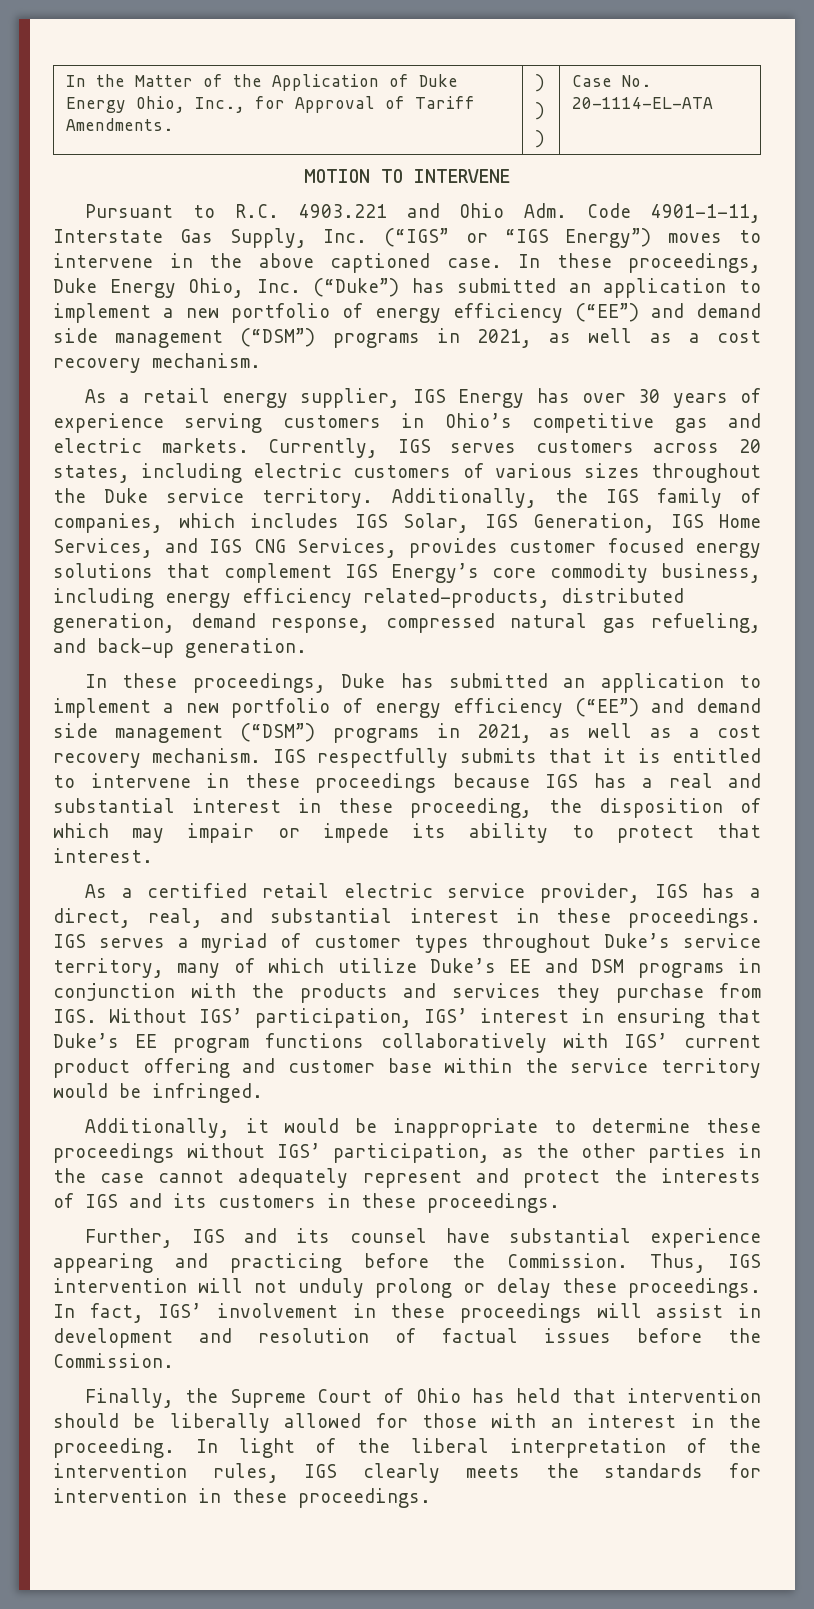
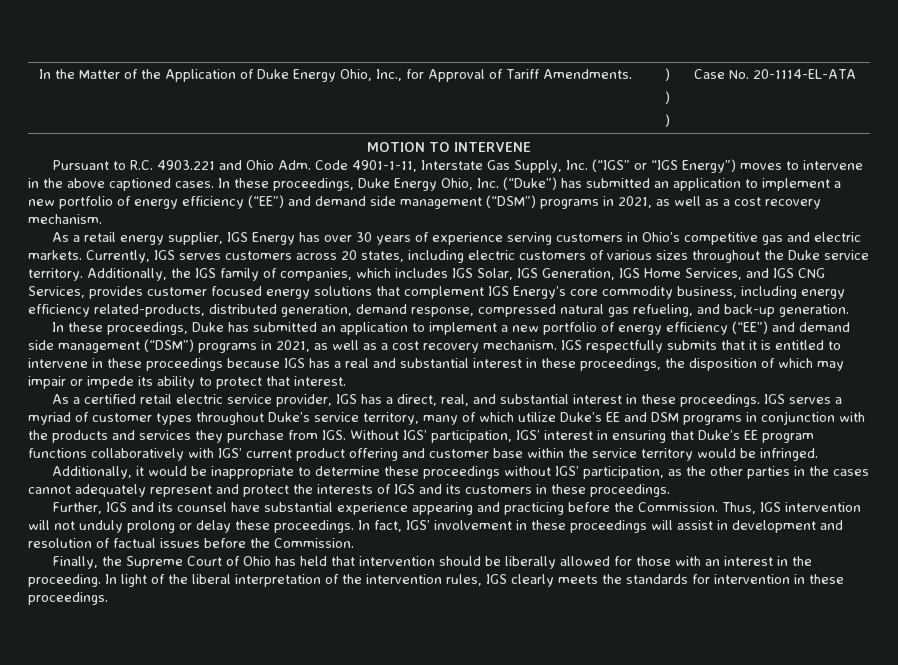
[446,258,502,268] case. -> [175,181,214,188] cases.
[410,798,532,818] proceeding, -> [580,358,661,371] proceedings,
[100,1173,145,1183] case -> [833,469,870,476] cases

